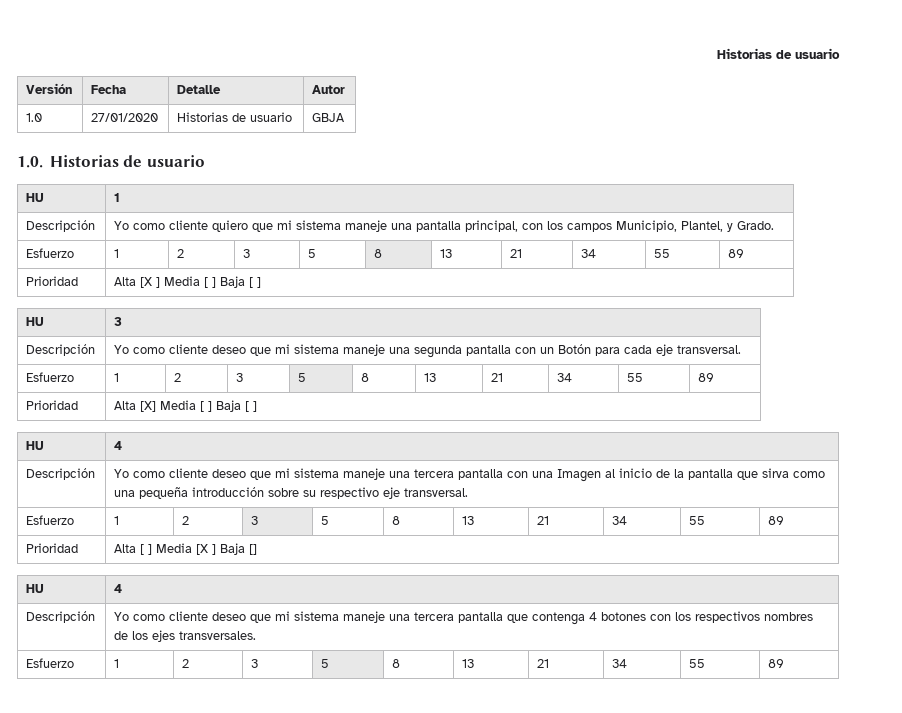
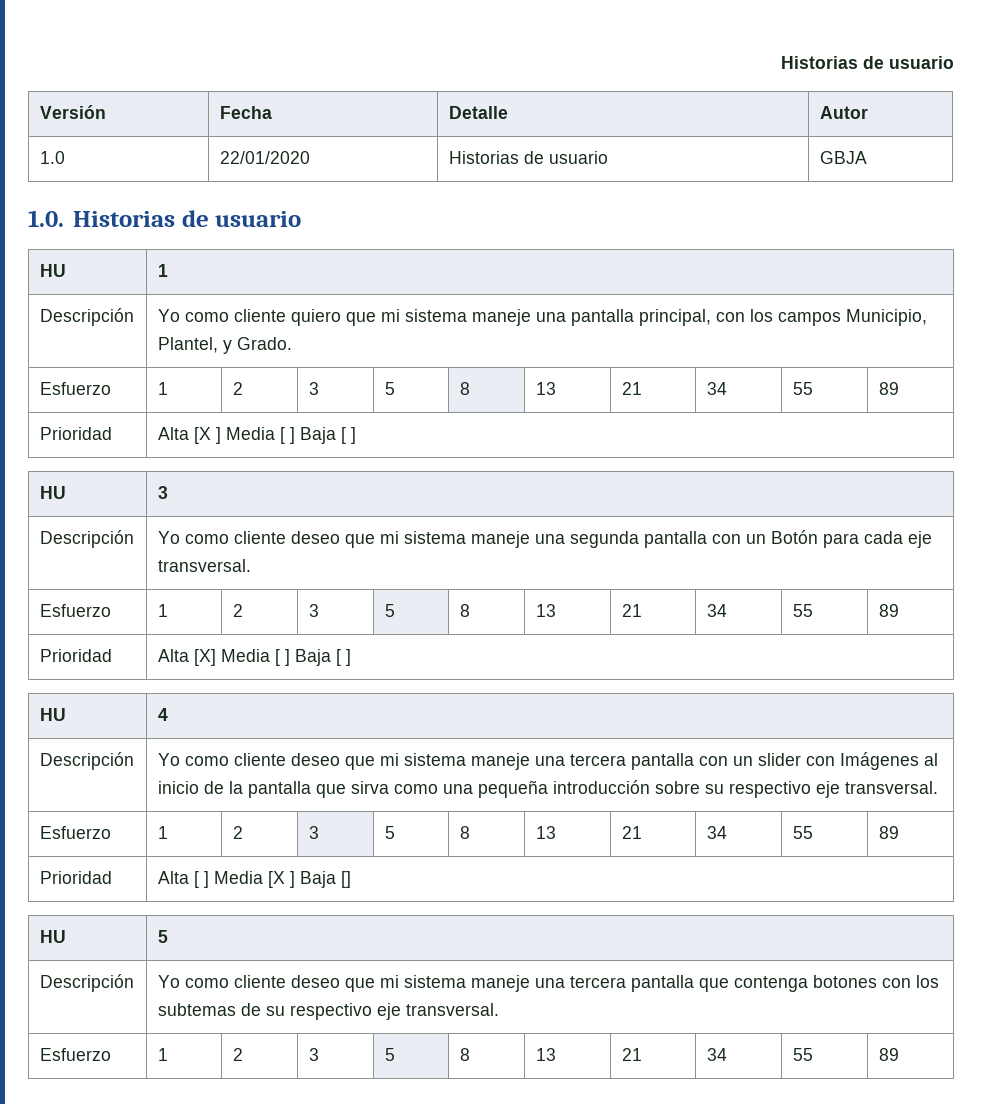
[91,113,159,122] 27/01/2020 -> [219,151,310,164] 22/01/2020
[532,469,602,482] una Imagen -> [732,752,919,770] un slider con Imágenes
[114,584,123,593] 4 -> [157,930,168,943] 5
[589,612,598,621] 4 -> (808, 984) none
[695,611,814,623] [114,630,257,642] respectivos nombres de los ejes transversales. -> [157,1003,499,1020] subtemas de su respectivo eje transversal.

